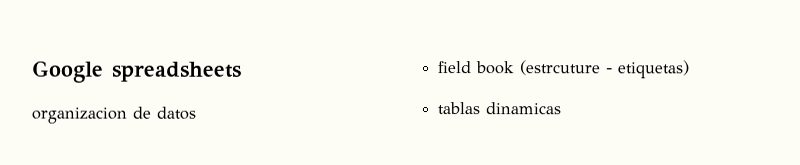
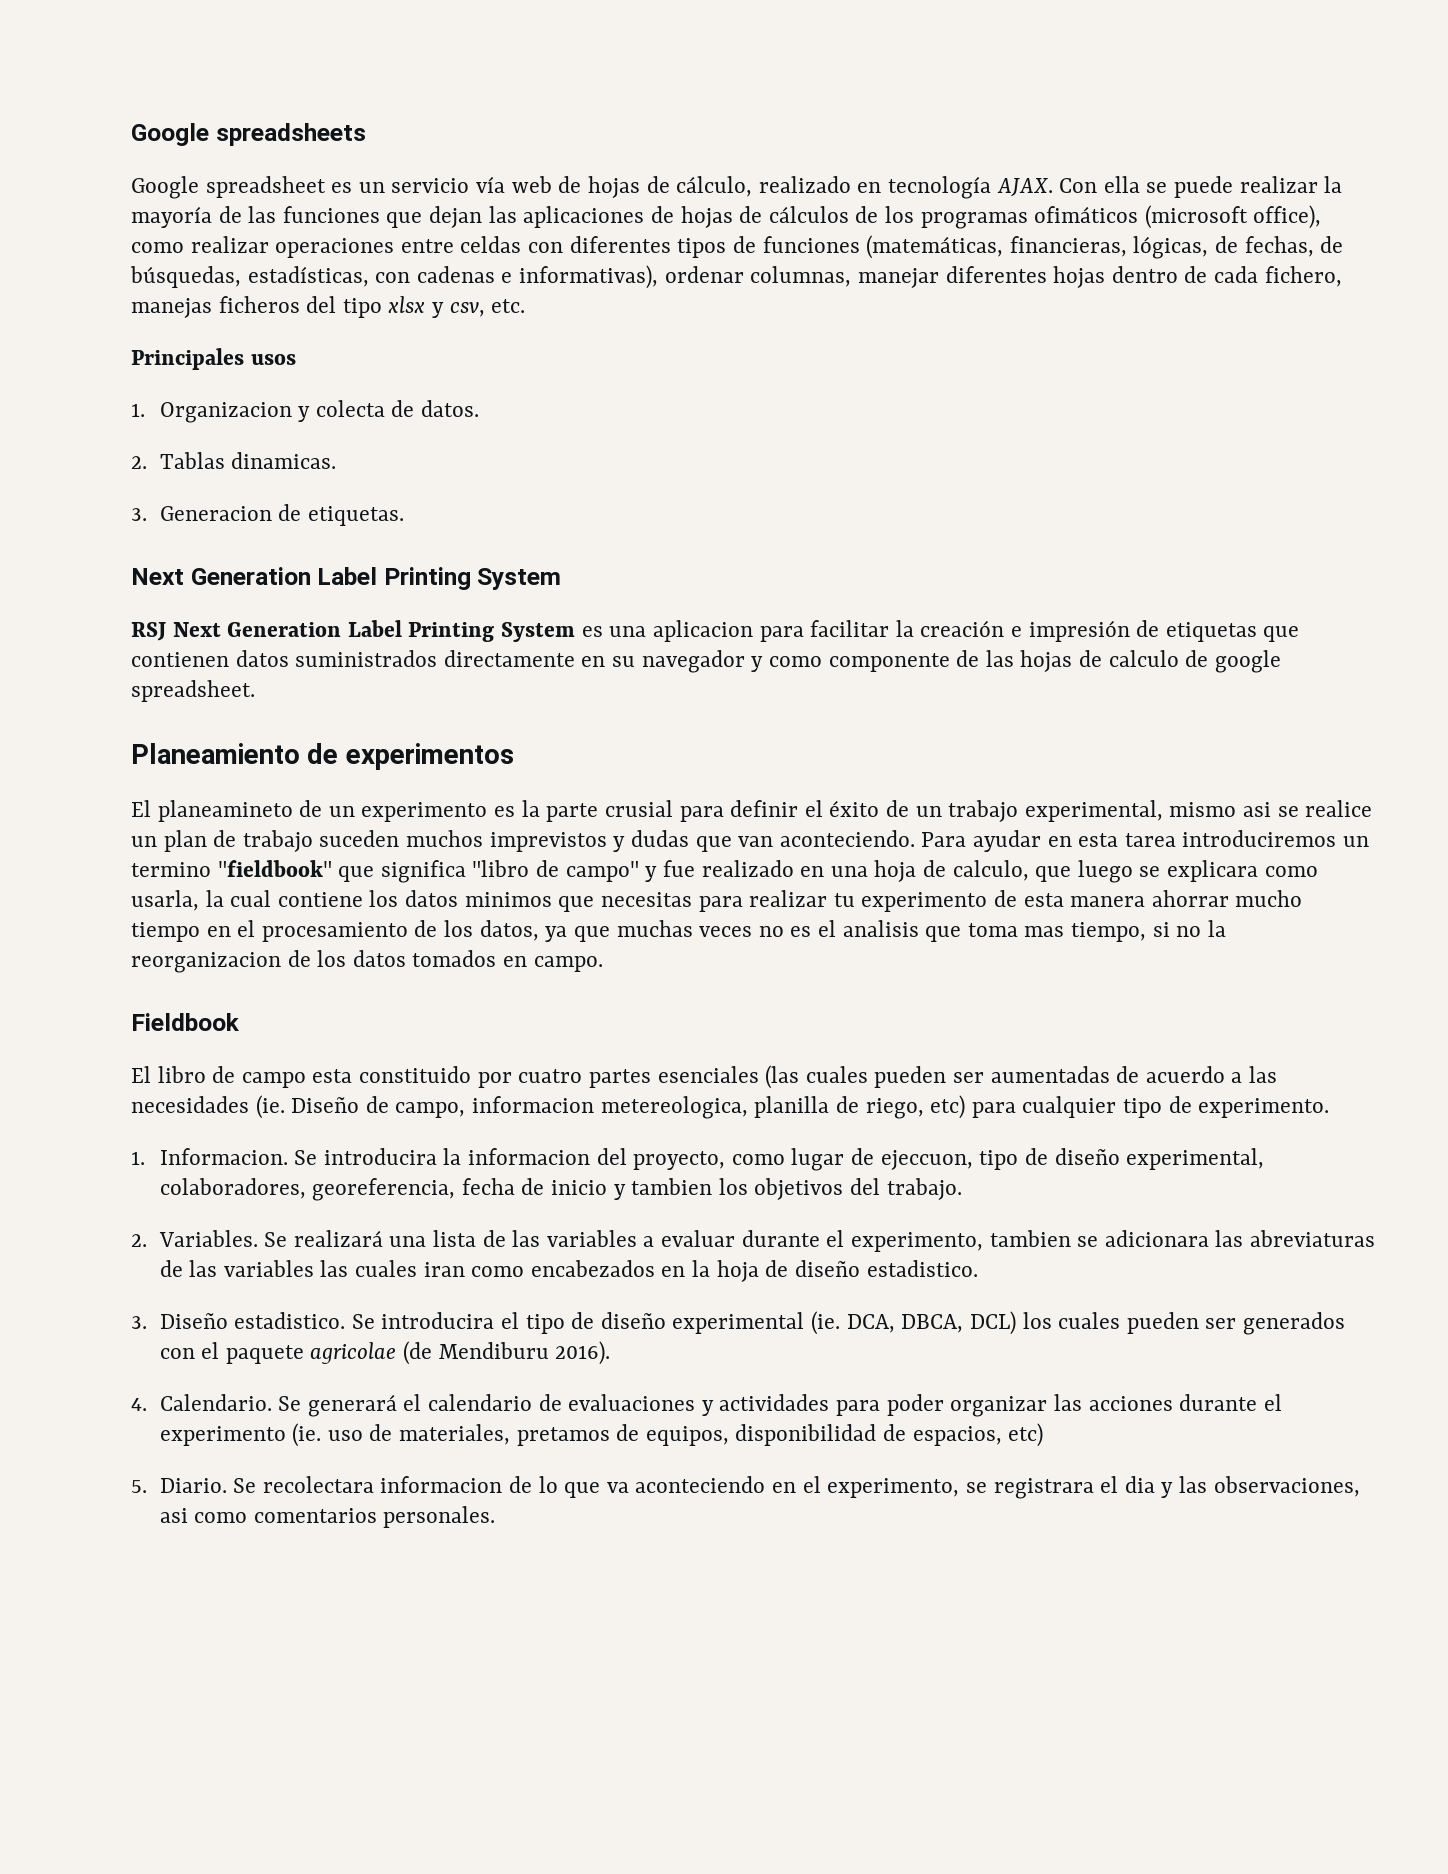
[31,106,196,124] [438,60,691,79] [437,102,562,115] organizacion de datos // field book (estrcuture - etiquetas) // tablas dinamicas -> [131,176,1343,199] [131,205,1322,229] [131,235,1344,259] [130,265,1342,289] [131,296,526,318] [131,348,296,370] [131,400,479,423] [131,452,337,469] [131,504,404,526] [131,567,562,590] [131,620,1300,642] [131,650,1281,673] [131,680,255,702] [131,743,514,770] [131,800,1373,822] [131,830,1370,852] [131,860,1318,883] [131,890,1303,912] [131,920,1226,942] [131,950,603,973] [131,1013,239,1031] [131,1065,1278,1089] [131,1095,1330,1119] [131,1148,1265,1171] [159,1178,962,1201] [131,1230,1375,1252] [159,1260,978,1282] [131,1311,1345,1335] [159,1341,611,1365] [131,1394,1282,1417] [159,1423,1044,1447] [131,1476,1360,1499] [159,1506,496,1528] Google spreadsheet es un servicio vía web de hojas de cálculo, realizado en tecnología AJAX. Con ella se puede realizar la mayoría de las funciones que dejan las aplicaciones de hojas de cálculos de los programas ofimáticos (microsoft office), como realizar operaciones entre celdas con diferentes tipos de funciones (matemáticas, financieras, lógicas, de fechas, de búsquedas, estadísticas, con cadenas e informativas), ordenar columnas, manejar diferentes hojas dentro de cada fichero, manejas ficheros del tipo xlsx y csv, etc. // Principales usos // 1. Organizacion y colecta de datos. // 2. Tablas dinamicas. // 3. Generacion de etiquetas. // Next Generation Label Printing System // RSJ Next Generation Label Printing System es una aplicacion para facilitar la creación e impresión de etiquetas que contienen datos suministrados directamente en su navegador y como componente de las hojas de calculo de google spreadsheet. // Planeamiento de experimentos // El planeamineto de un experimento es la parte crusial para definir el éxito de un trabajo experimental, mismo asi se realice un plan de trabajo suceden muchos imprevistos y dudas que van aconteciendo. Para ayudar en esta tarea introduciremos un termino "fieldbook" que significa "libro de campo" y fue realizado en una hoja de calculo, que luego se explicara como usarla, la cual contiene los datos minimos que necesitas para realizar tu experimento de esta manera ahorrar mucho tiempo en el procesamiento de los datos, ya que muchas veces no es el analisis que toma mas tiempo, si no la reorganizacion de los datos tomados en campo. // Fieldbook // El libro de campo esta constituido por cuatro partes esenciales (las cuales pueden ser aumentadas de acuerdo a las necesidades (ie. Diseño de campo, informacion metereologica, planilla de riego, etc) para cualquier tipo de experimento. // 1. Informacion. Se introducira la informacion del proyecto, como lugar de ejeccuon, tipo de diseño experimental, colaboradores, georeferencia, fecha de inicio y tambien los objetivos del trabajo. // 2. Variables. Se realizará una lista de las variables a evaluar durante el experimento, tambien se adicionara las abreviaturas de las variables las cuales iran como encabezados en la hoja de diseño estadistico. // 3. Diseño estadistico. Se introducira el tipo de diseño experimental (ie. DCA, DBCA, DCL) los cuales pueden ser generados con el paquete agricolae (de Mendiburu 2016). // 4. Calendario. Se generará el calendario de evaluaciones y actividades para poder organizar las acciones durante el experimento (ie. uso de materiales, pretamos de equipos, disponibilidad de espacios, etc) // 5. Diario. Se recolectara informacion de lo que va aconteciendo en el experimento, se registrara el dia y las observaciones, asi como comentarios personales.

